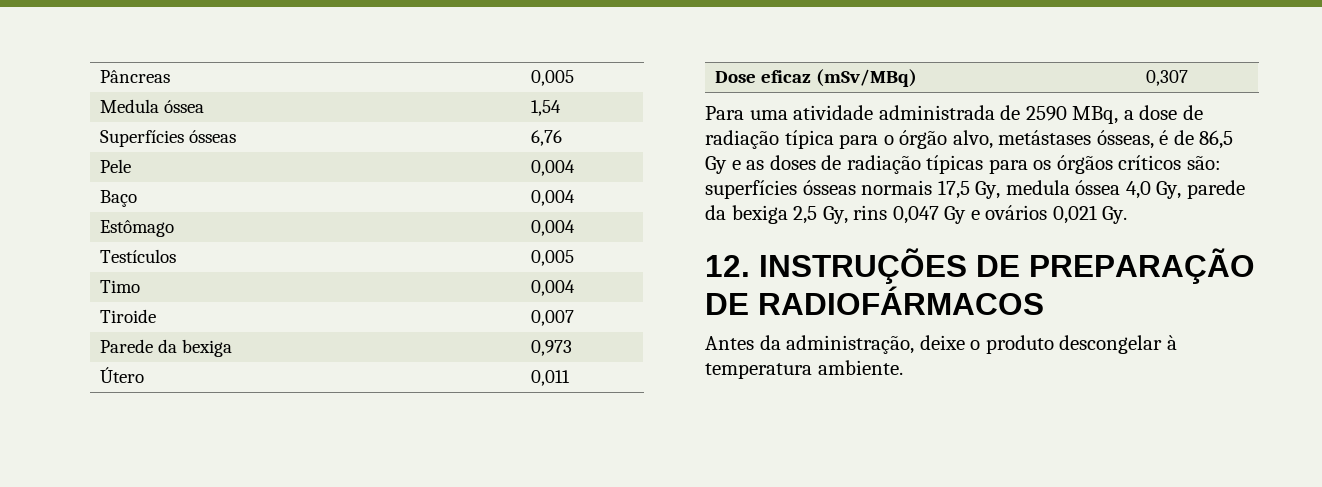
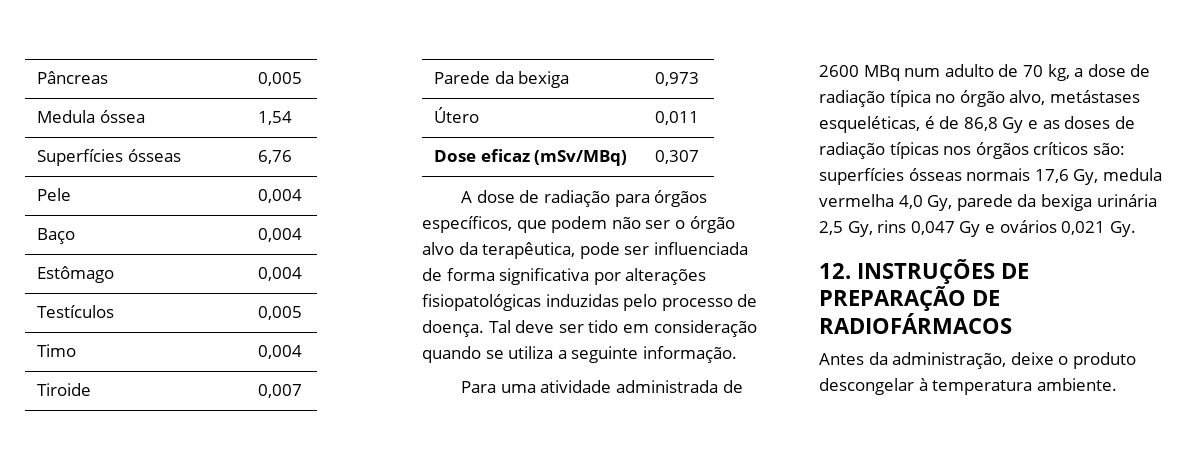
(1188, 78) none -> [461,190,708,207] [422,216,735,233] [422,242,748,259] [422,268,707,285] [422,294,758,311] [422,320,757,337] [422,346,737,363] // A dose de radiação para órgãos específicos, que podem não ser o órgão alvo da terapêutica, pode ser influenciada de forma significativa por alterações fisiopatológicas induzidas pelo processo de doença. Tal deve ser tido em consideração quando se utiliza a seguinte informação.
[1025,106,1119,124] 2590 MBq, -> [819,64,1070,81] 2600 MBq num adulto de 70 kg,
[839,134,894,149] para o -> [935,94,956,103] no
[1096,130,1154,149] ósseas, -> [819,116,920,133] esqueléticas,
[1199,130,1234,149] 86,5 -> [963,117,998,131] 86,8
[988,159,1052,174] para os -> [943,146,972,155] nos
[937,180,970,199] 17,5 -> [1034,169,1069,183] 17,6
[1075,180,1121,195] óssea -> [819,194,894,207] vermelha
(788, 214) none -> [1096,194,1157,207] urinária

